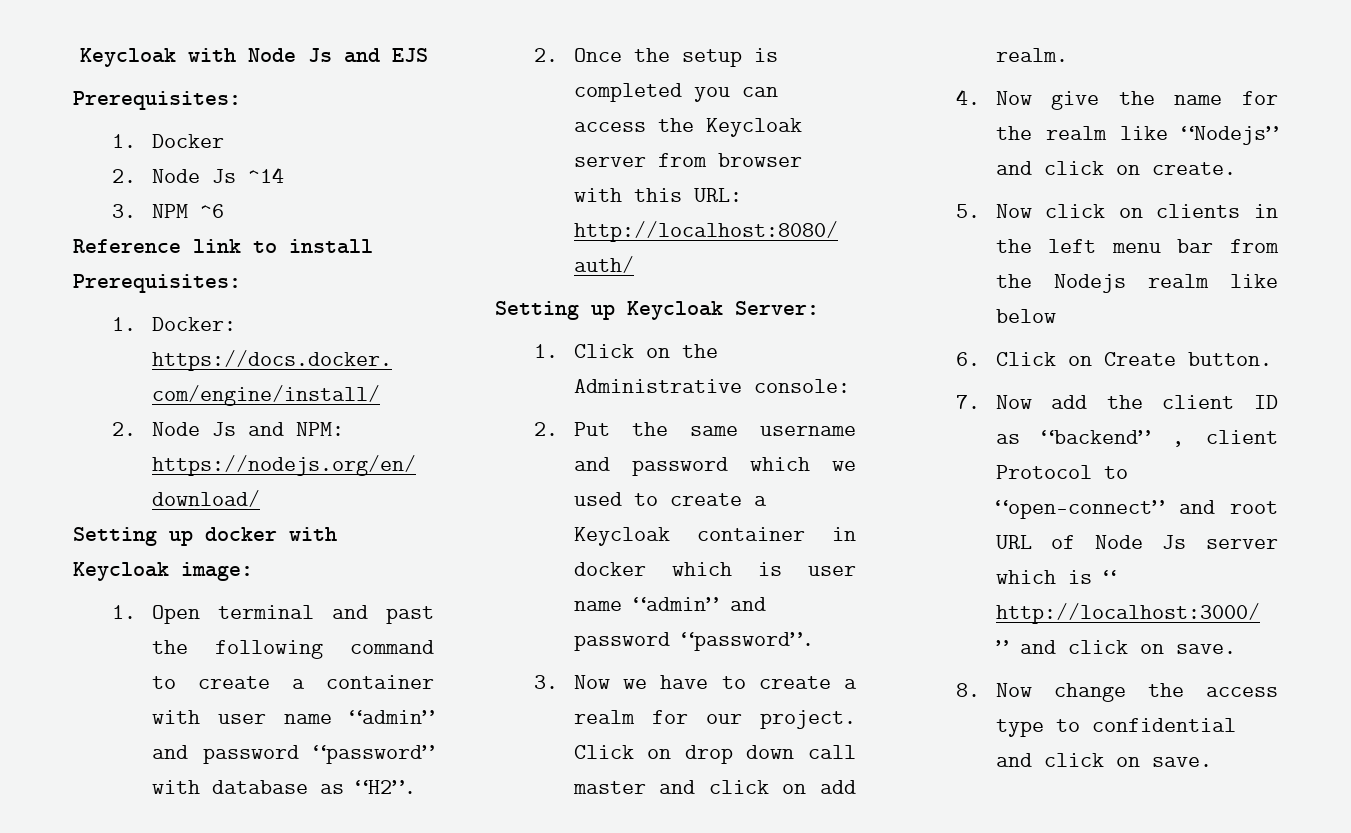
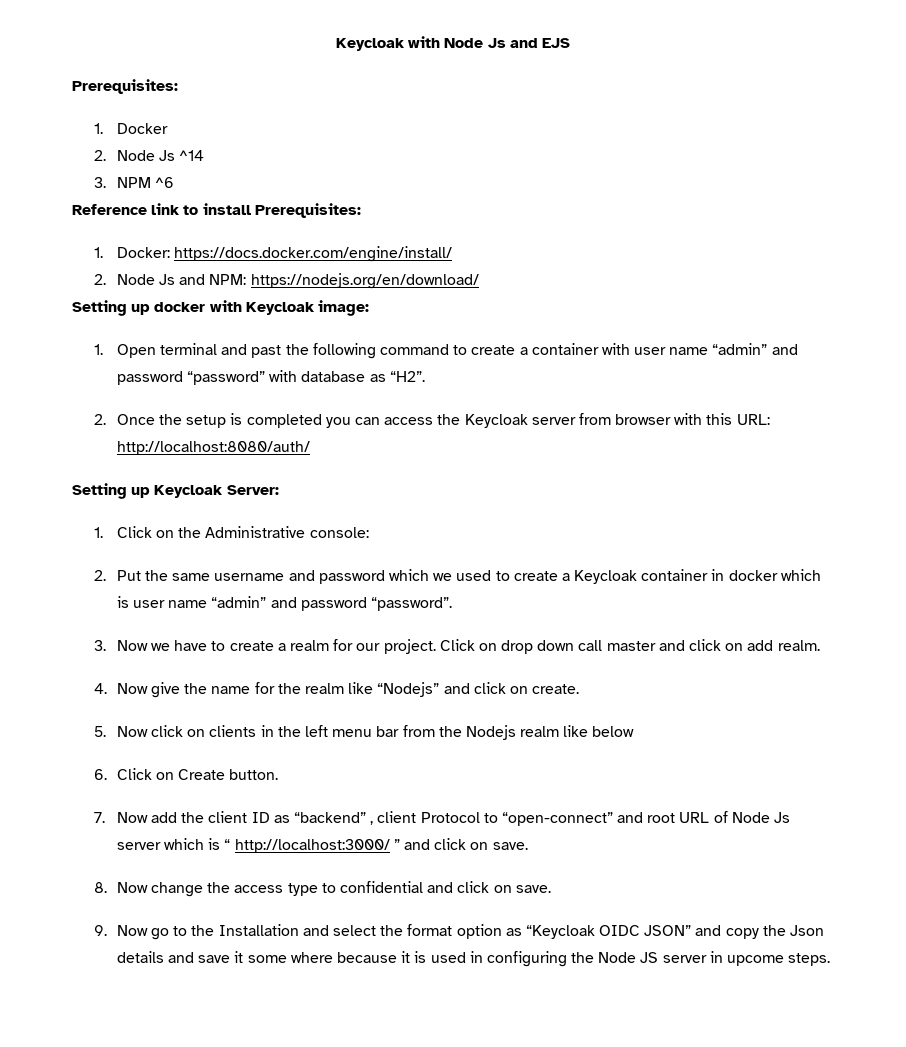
(1212, 762) none -> [94,924,824,940] [116,951,831,967] // 9. Now go to the Installation and select the format option as “Keycloak OIDC JSON” and copy the Json details and save it some where because it is used in configuring the Node JS server in upcome steps.

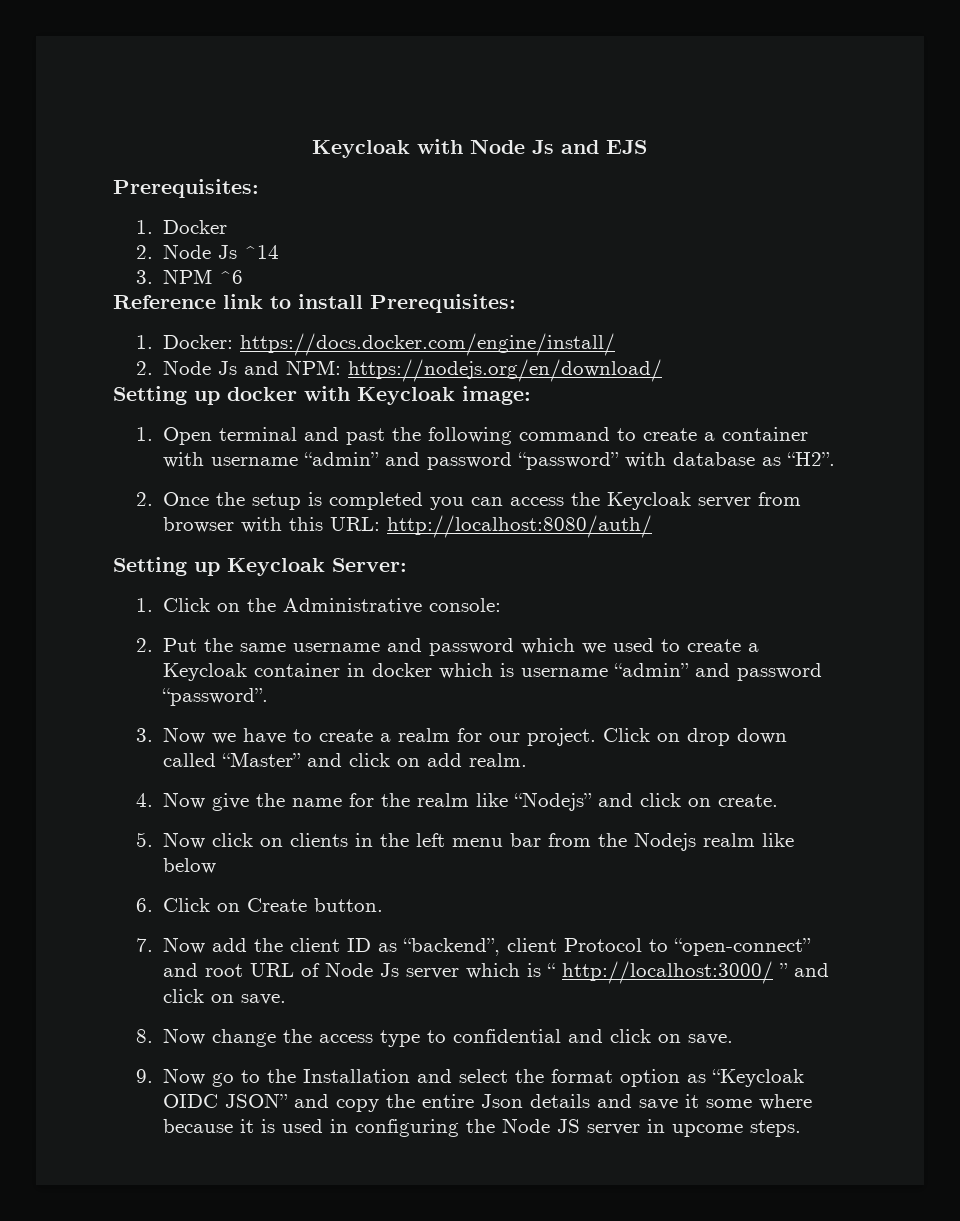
[634,347,709,355] user name -> [210,457,298,466] username
[133,600,208,608] user name -> [520,668,608,677] username
[578,640,656,651] call master -> [162,752,301,767] called “Master”
[293,812,374,825] “backend” , -> [402,938,500,956] “backend”,
(786, 930) none -> [421,1094,474,1108] entire

